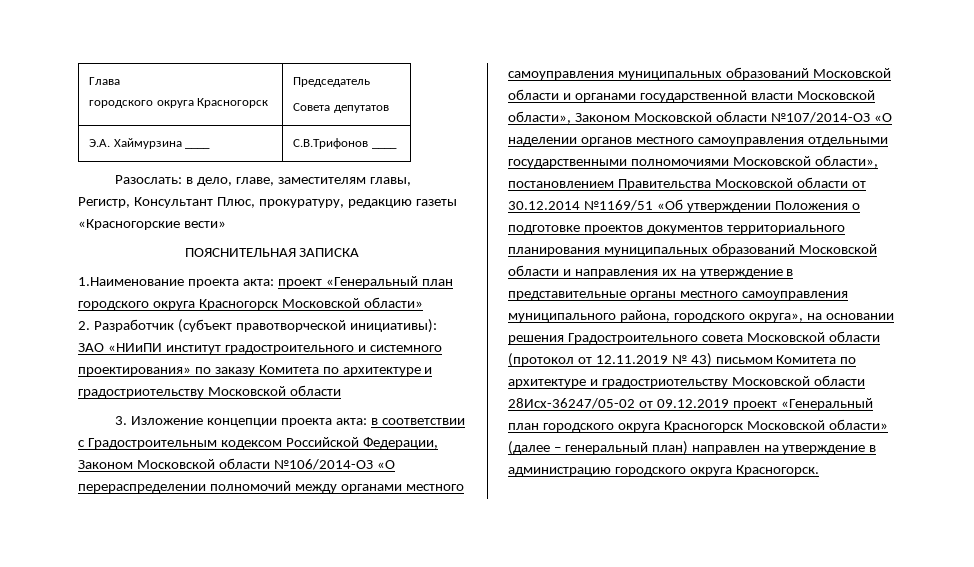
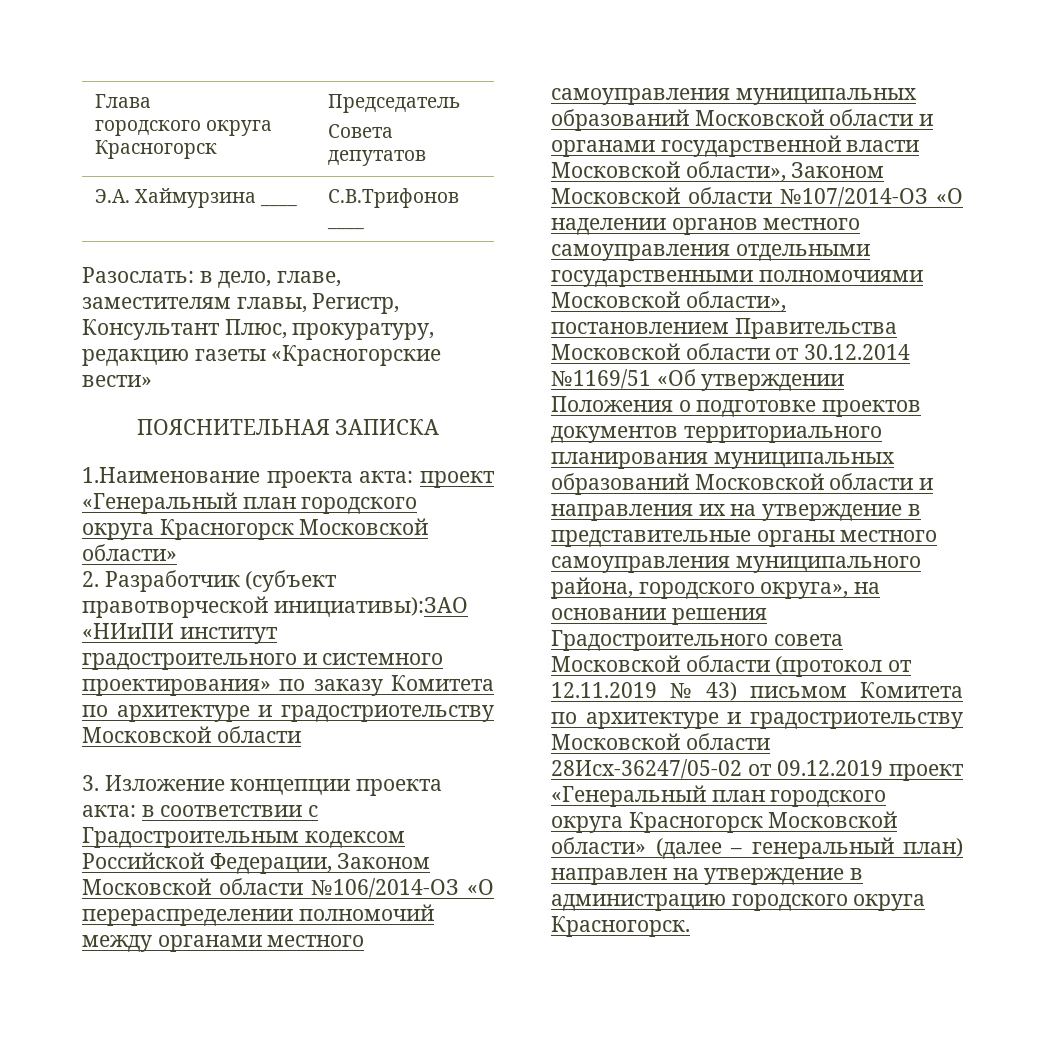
[349,319,437,333] [78,343,104,352] инициативы): ЗАО -> [273,597,468,617] инициативы):ЗАО

